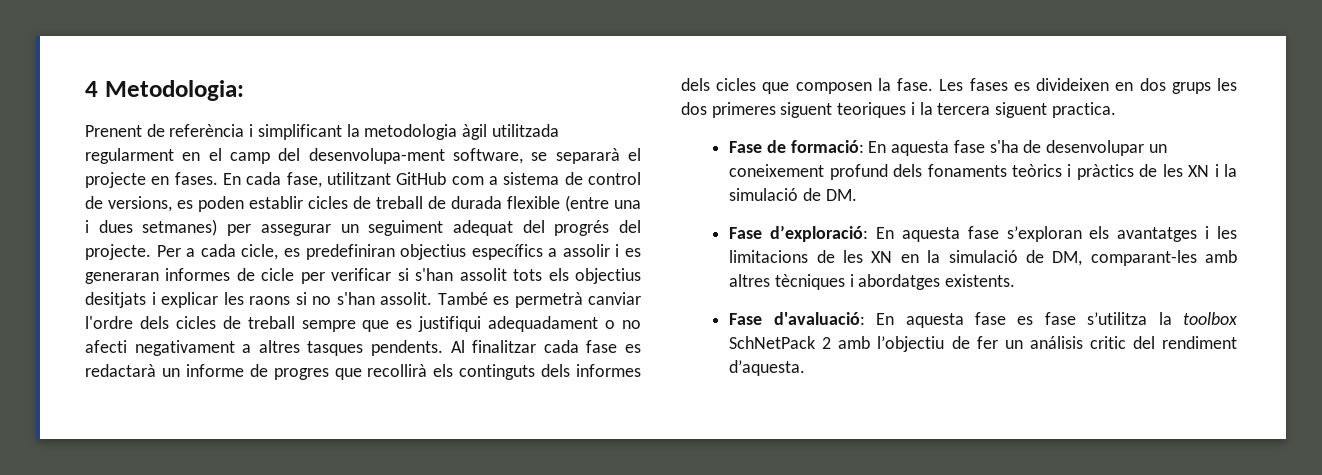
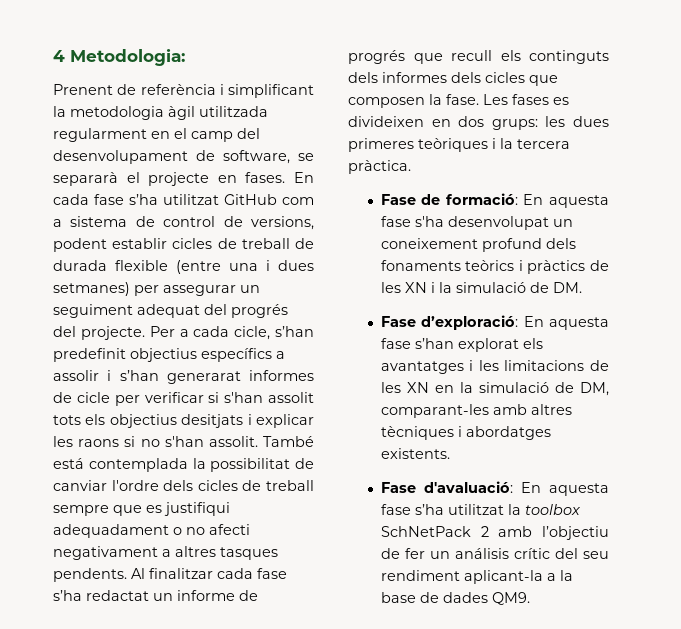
[308,148,445,164] desenvolupa-ment -> [53,150,215,164] desenvolupament de
[286,172,391,188] fase, utilitzant -> [94,194,219,205] fase s’ha utilitzat
[177,196,244,212] es poden -> [53,238,107,252] podent
[283,244,395,260] es predefiniran -> [275,326,314,337] [53,348,126,362] s’han predefinit
[625,248,641,257] [85,272,159,284] es generaran -> [119,370,241,384] s’han generarat
[493,292,583,308] es permetrà -> [53,458,314,472] está contemplada la possibilitat de
[625,344,642,353] [85,364,156,377] es redactarà -> [53,590,149,601] s’ha redactat
[273,364,428,380] progres que recollirà -> [348,50,492,64] progrés que recull
[1171,78,1237,94] [681,102,907,118] grups les dos primeres siguent teoriques -> [491,116,609,130] [348,138,488,152] grups: les dues primeres teòriques
[995,102,1116,118] siguent practica. -> [348,160,411,174] pràctica.
[1023,140,1145,156] de desenvolupar -> [447,216,549,230] desenvolupat
[1006,226,1082,242] s’exploran -> [414,338,519,352] s’han explorat
[1017,312,1148,325] es fase s’utilitza -> [414,504,504,515] s’ha utilitzat
[1089,336,1237,349] [729,360,806,376] critic del rendiment d’aquesta. -> [513,548,609,559] [380,570,573,584] [380,592,530,605] crític del seu rendiment aplicant-la a la base de dades QM9.

